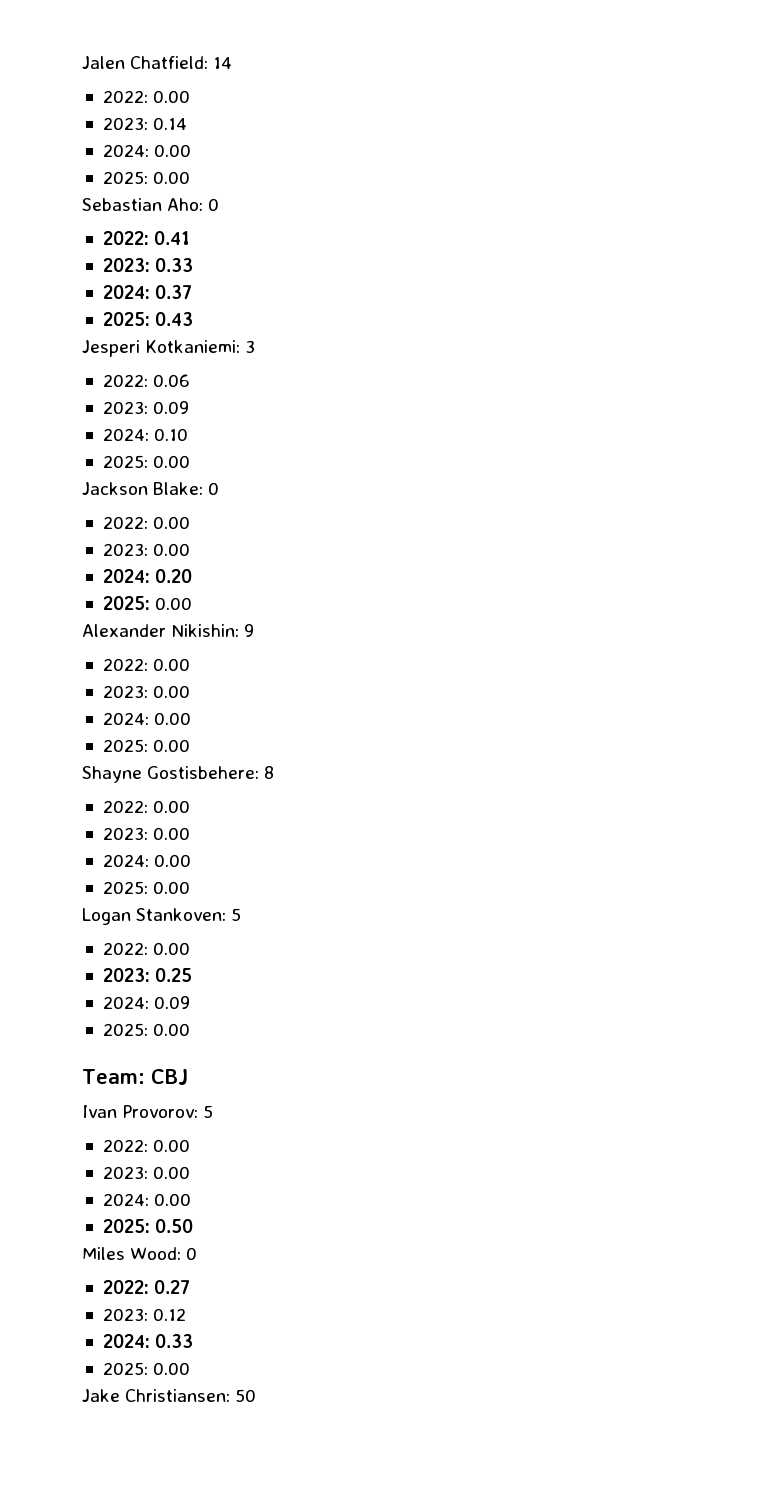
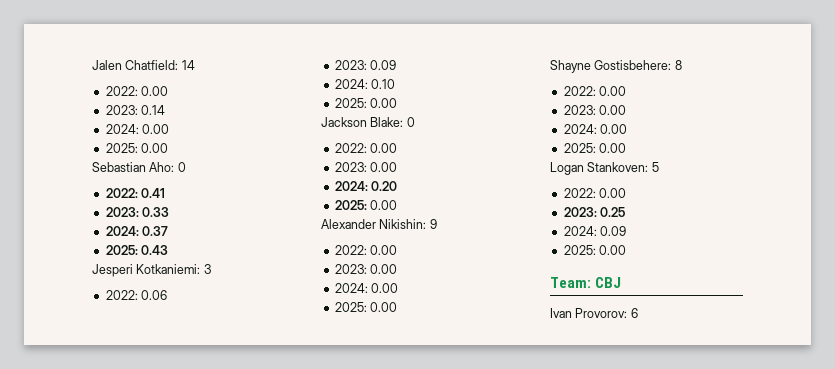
[203,1105,214,1118] [102,1139,191,1152] [102,1166,191,1179] [102,1193,192,1206] [102,1219,194,1233] [82,1247,198,1260] [102,1280,191,1294] [102,1308,187,1321] [102,1334,194,1348] [102,1362,191,1375] [82,1389,257,1402] 5 // 2022: 0.00 // 2023: 0.00 // 2024: 0.00 // 2025: 0.50 // Miles Wood: 0 // 2022: 0.27 // 2023: 0.12 // 2024: 0.33 // 2025: 0.00 // Jake Christiansen: 50 -> [630,308,638,318] 6

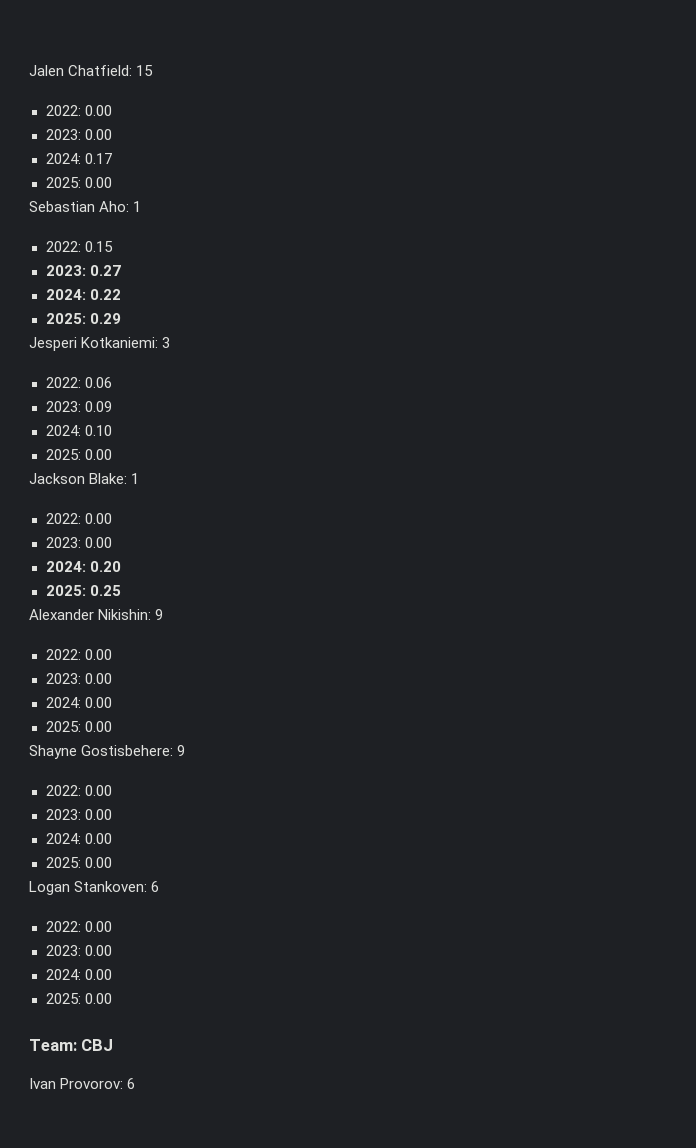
[181,60,195,70] [105,86,169,96] [105,105,166,115] [105,124,170,134] 14 // 2022: 0.00 // 2023: 0.14 // 2024: 0.00 -> [136,65,154,76] [45,105,112,116] [45,129,112,140] [45,153,112,164] 15 // 2022: 0.00 // 2023: 0.00 // 2024: 0.17
[177,162,186,172] [105,188,166,198] [105,207,170,217] [105,226,169,236] [105,245,169,255] 0 // 2022: 0.41 // 2023: 0.33 // 2024: 0.37 // 2025: 0.43 -> [133,201,142,212] [45,241,113,252] [45,265,121,276] [45,289,121,300] [45,313,121,324] 1 // 2022: 0.15 // 2023: 0.27 // 2024: 0.22 // 2025: 0.29
[406,117,415,127] 0 -> [131,473,140,484] 1
[370,200,398,210] 0.00 -> [89,585,121,596] 0.25
[674,60,682,70] 8 -> [177,745,186,756] 9
[651,162,659,172] [563,188,627,198] [563,207,626,217] [563,226,627,236] 5 // 2022: 0.00 // 2023: 0.25 // 2024: 0.09 -> [151,881,160,892] [45,921,112,932] [45,945,112,956] [45,969,112,980] 6 // 2022: 0.00 // 2023: 0.00 // 2024: 0.00

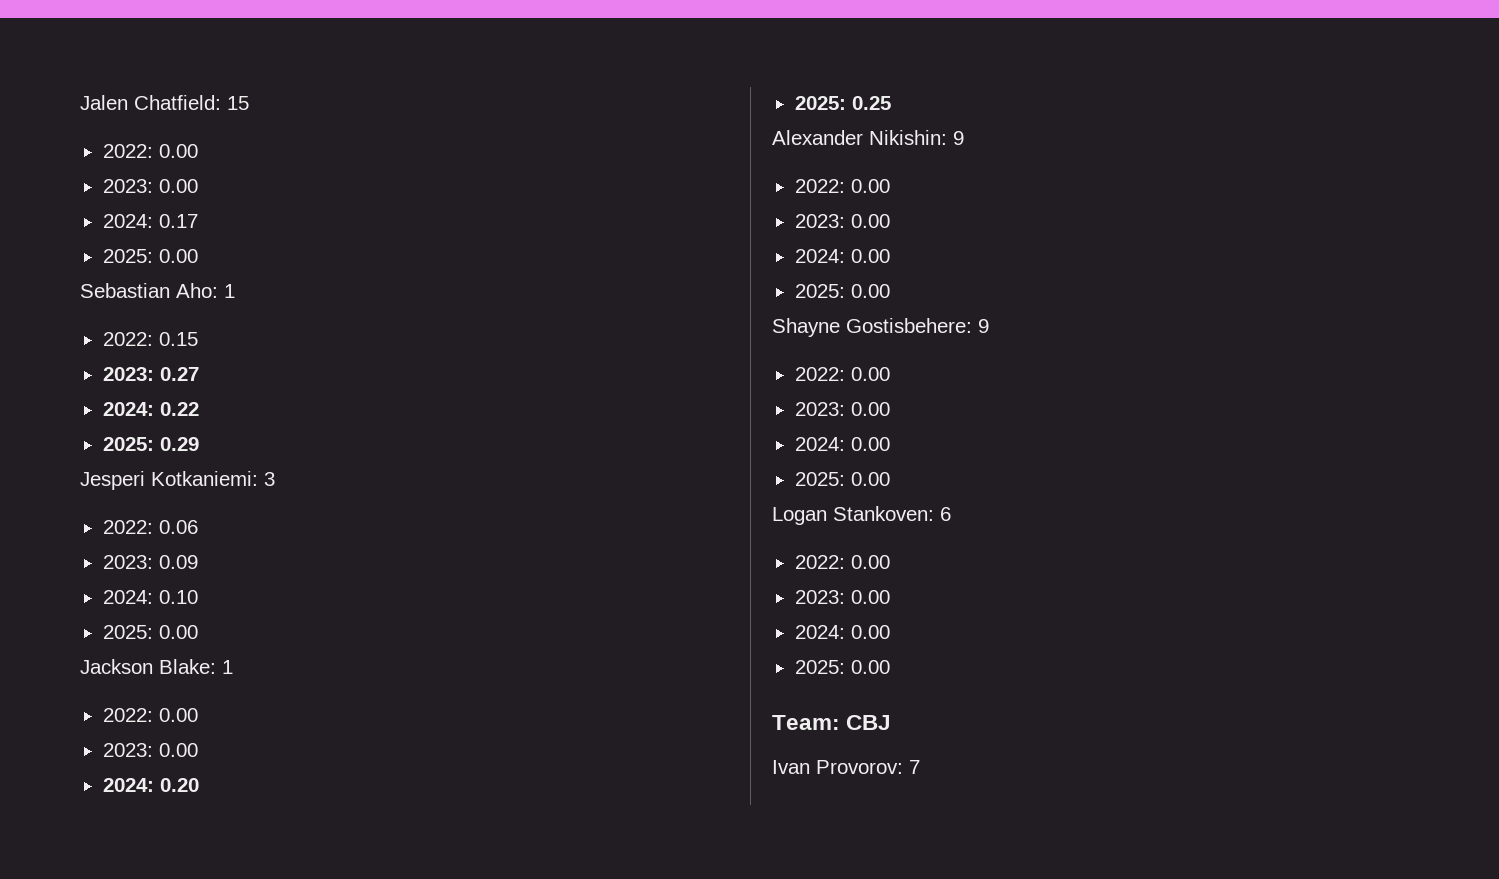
[127,1078,136,1089] 6 -> [909,760,920,774] 7

